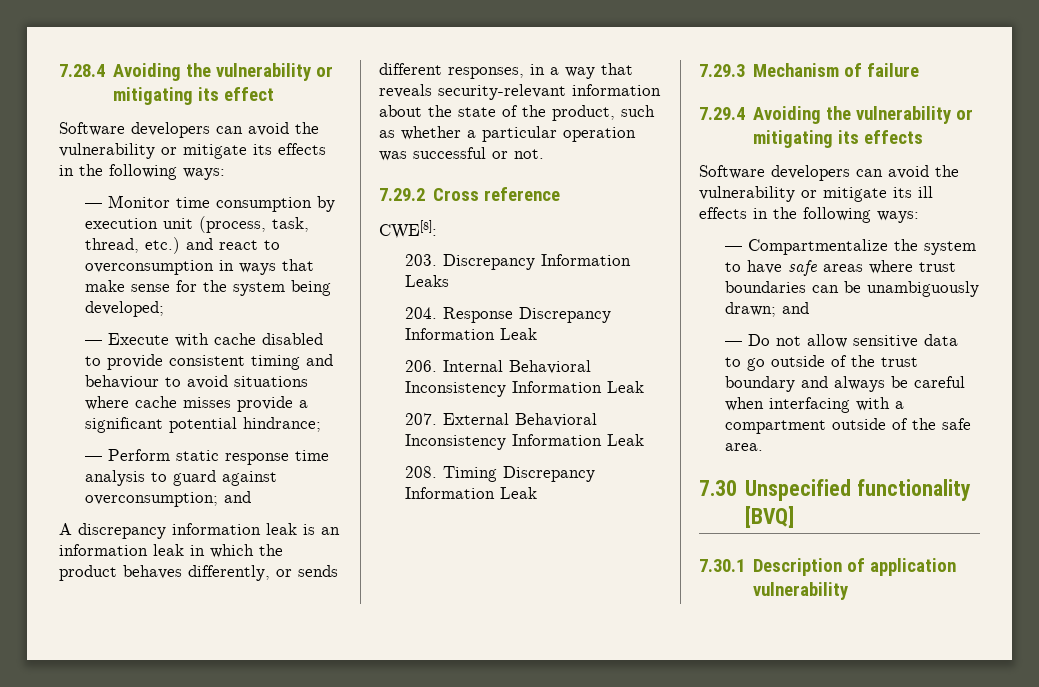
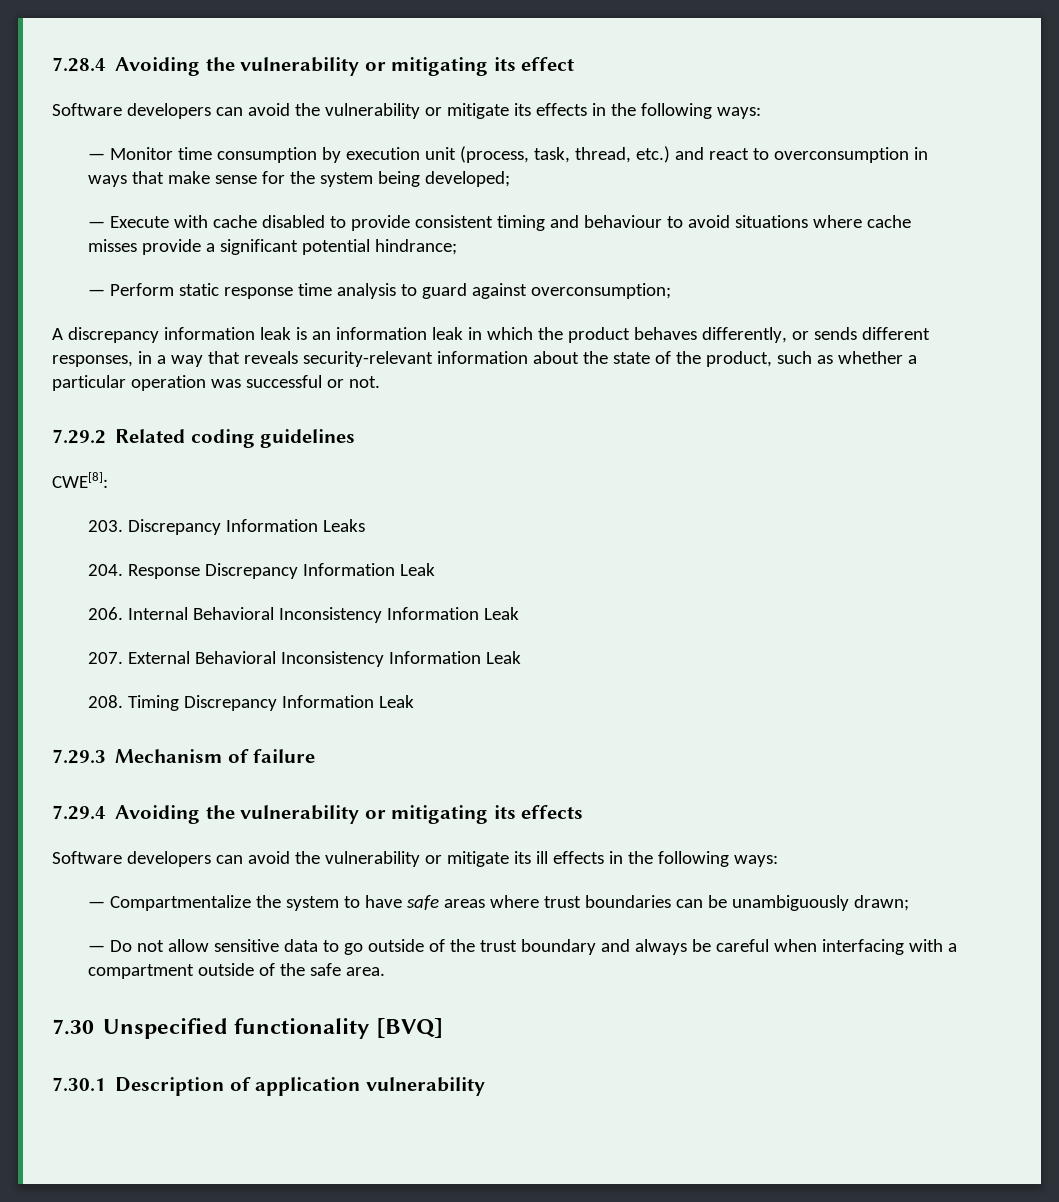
[224,491,252,503] and -> (671, 291) none
[433,187,561,201] Cross reference -> [115,429,356,448] Related coding guidelines
[782,302,810,314] and -> (909, 903) none

